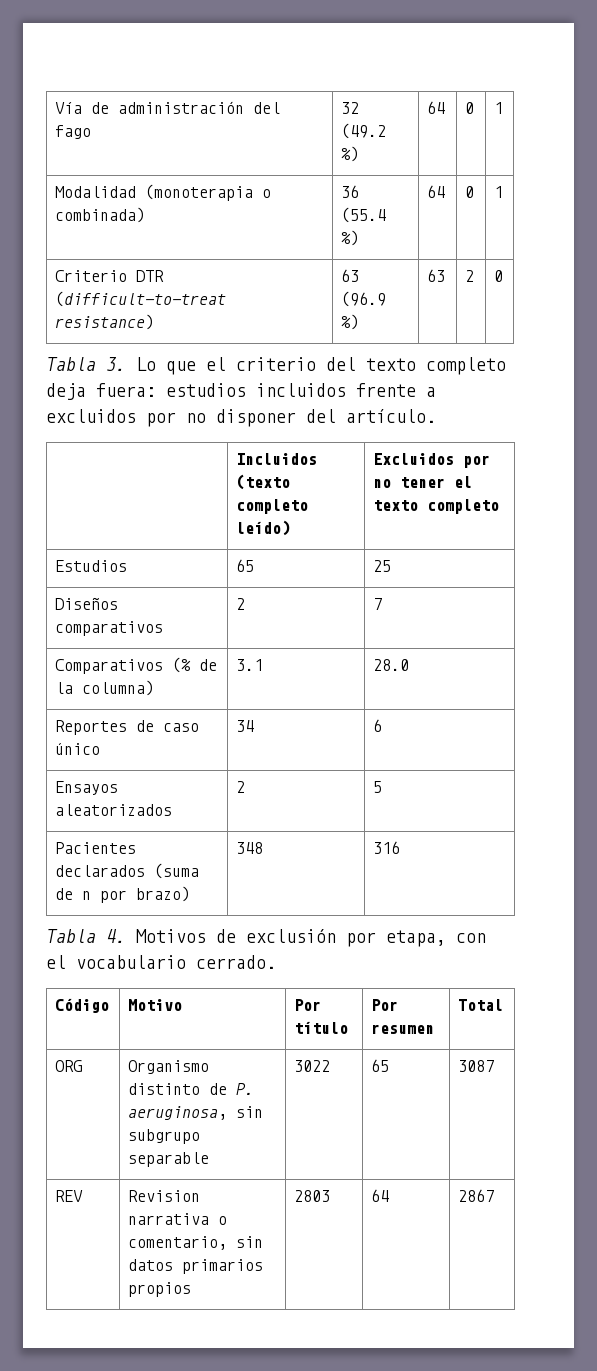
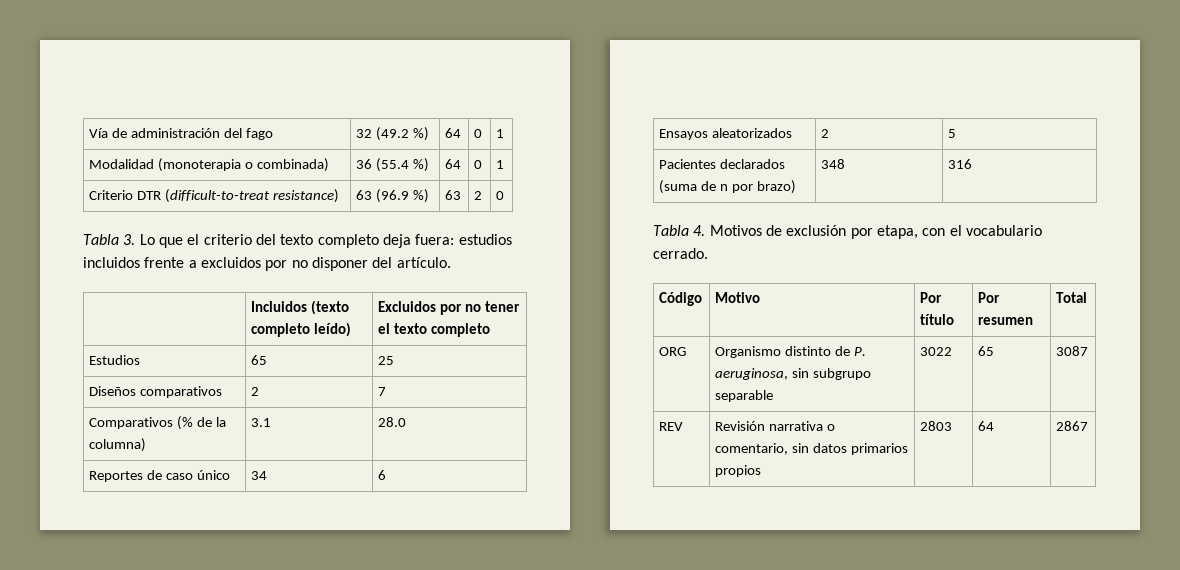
[128,1190,201,1202] Revision -> [715,421,766,431] Revisión

